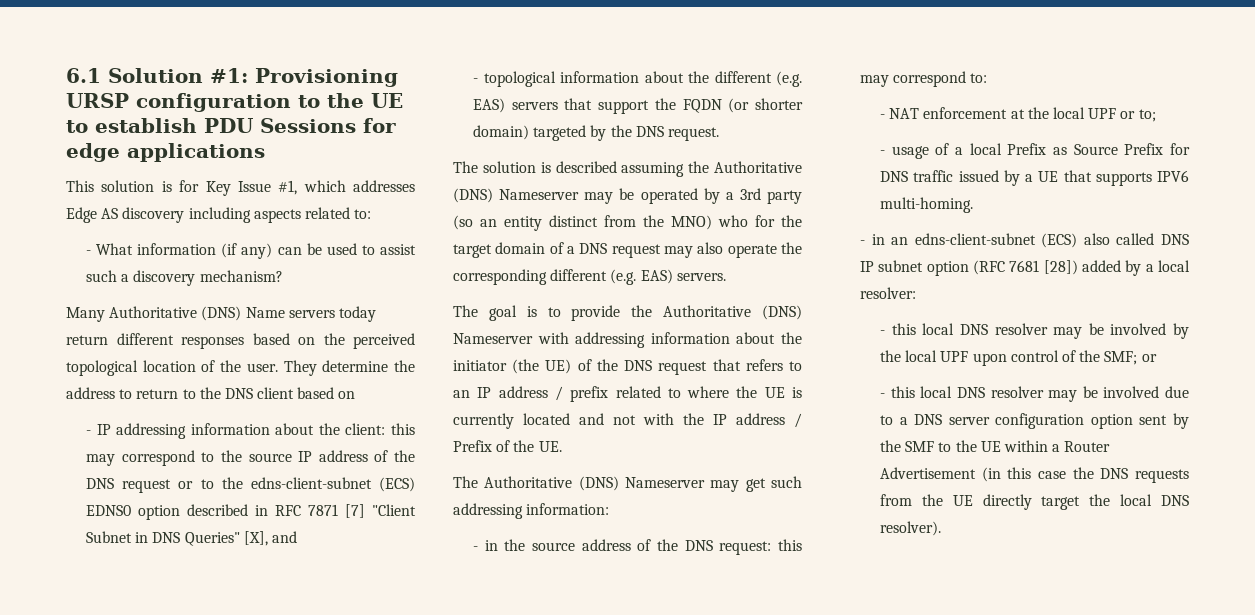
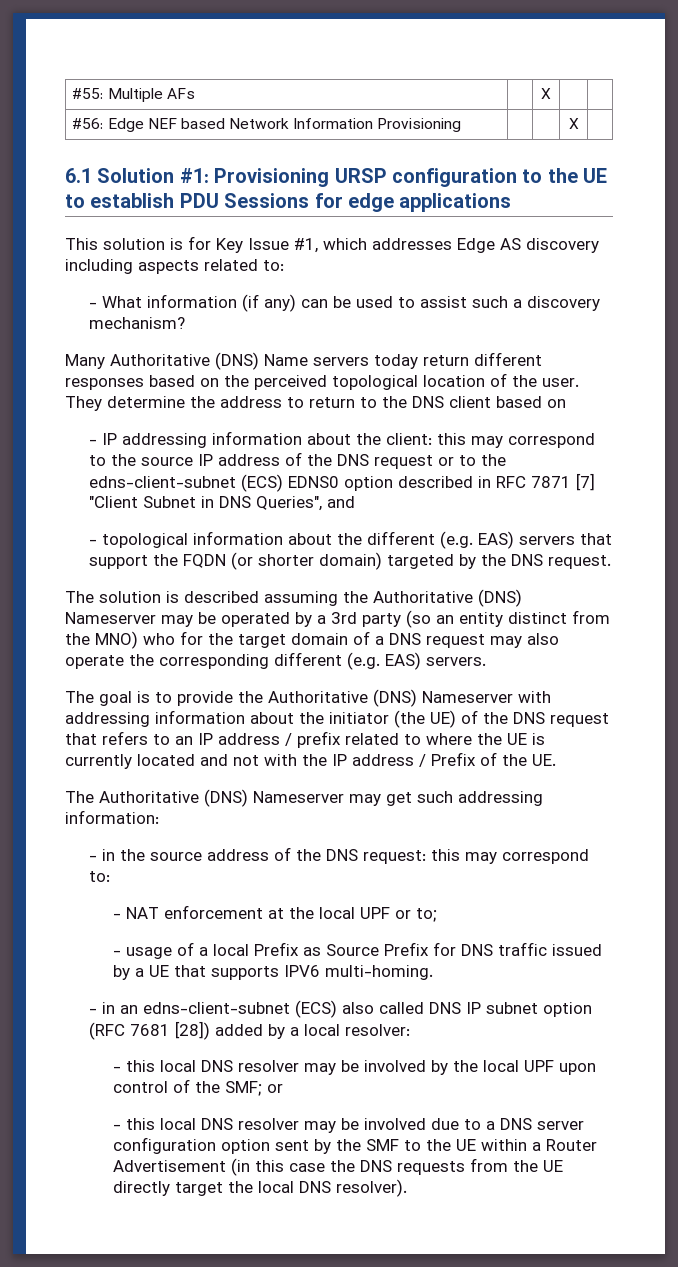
(66, 75) none -> [72,88,195,102] [541,88,551,99] [72,118,462,132] [568,118,579,129] #55: Multiple AFs | | X | | // #56: Edge NEF based Network Information Provisioning | | | X | //
[184,531,268,546] Queries" [X], -> [255,496,322,511] Queries",

